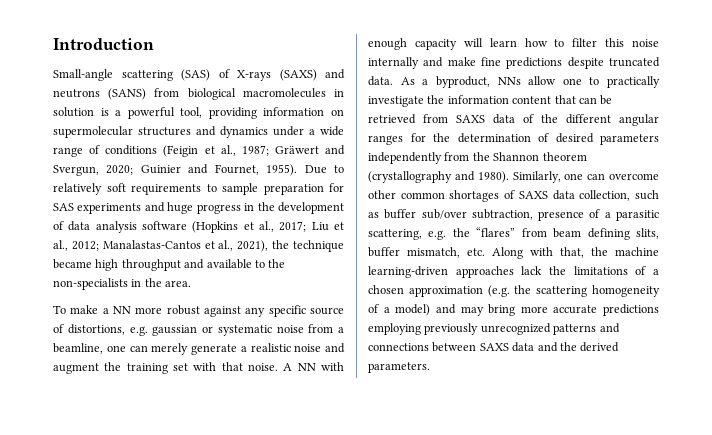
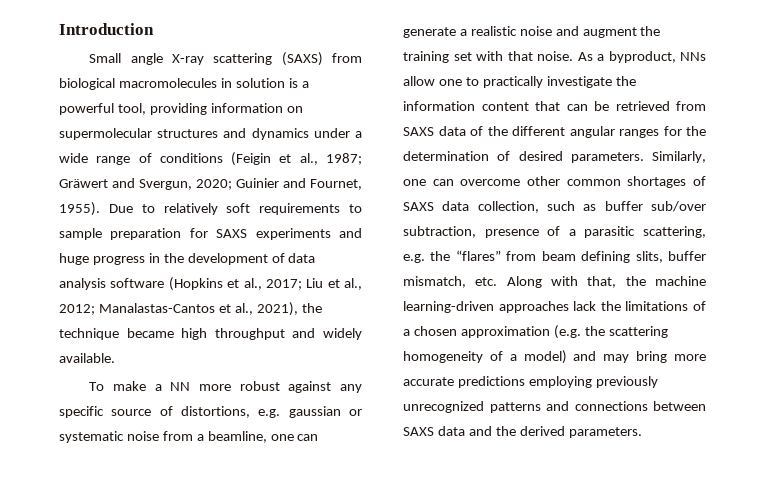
[53,69,345,81] [53,88,147,100] Small-angle scattering (SAS) of X-rays (SAXS) and neutrons (SANS) -> [89,52,323,66] Small angle X-ray scattering (SAXS)
[53,203,74,211] SAS -> [216,229,248,238] SAXS
[206,259,286,269] [53,278,192,290] available to the non-specialists in the area. -> [323,328,362,340] [59,353,115,363] widely available.
[151,343,189,355] merely -> (319, 437) none
[283,362,345,371] [368,38,659,50] [368,57,660,69] [368,76,393,86] A NN with enough capacity will learn how to filter this noise internally and make fine predictions despite truncated data. -> (573, 56) none
[600,134,659,145] [368,152,587,164] [368,171,509,183] parameters independently from the Shannon theorem (crystallography and 1980). -> [570,152,644,163] parameters.

